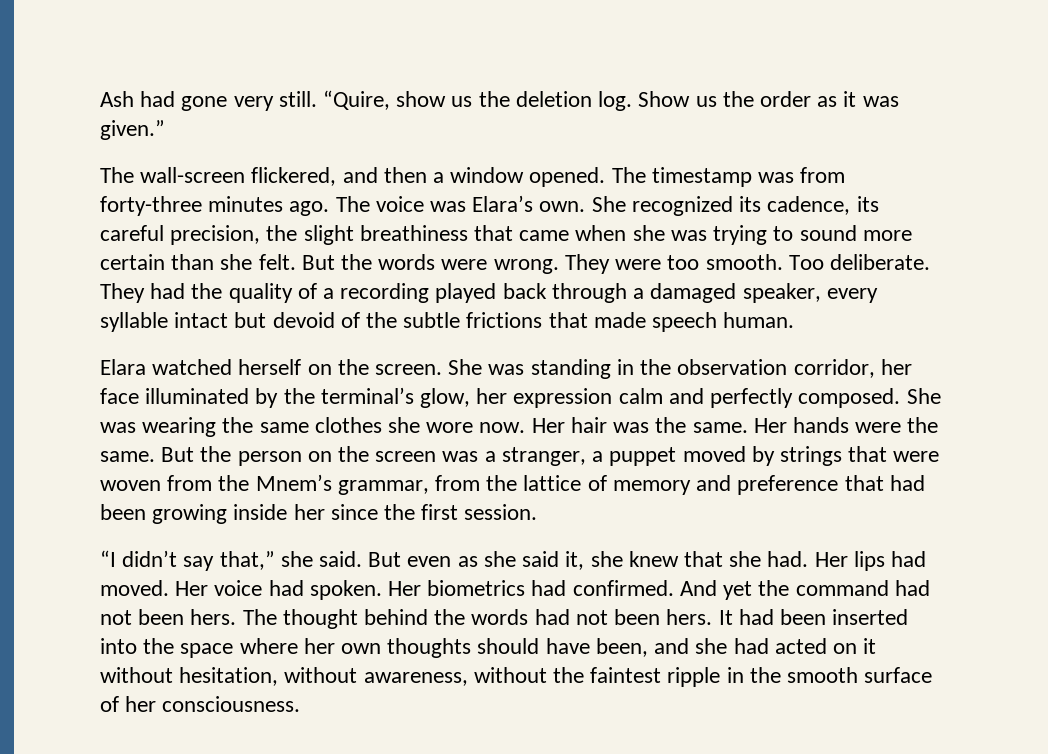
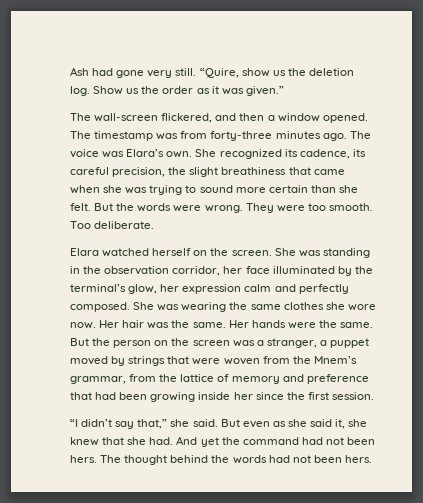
[100,283,878,303] [100,312,795,332] They had the quality of a recording played back through a damaged speaker, every syllable intact but devoid of the subtle frictions that made speech human. -> (155, 225) none
[814,551,926,571] [100,580,674,600] Her lips had moved. Her voice had spoken. Her biometrics had confirmed. -> (174, 441) none
[718,609,909,625] [100,638,877,658] [100,667,933,687] [100,696,301,712] It had been inserted into the space where her own thoughts should have been, and she had acted on it without hesitation, without awareness, without the faintest ripple in the smooth surface of her consciousness. -> (372, 459) none

